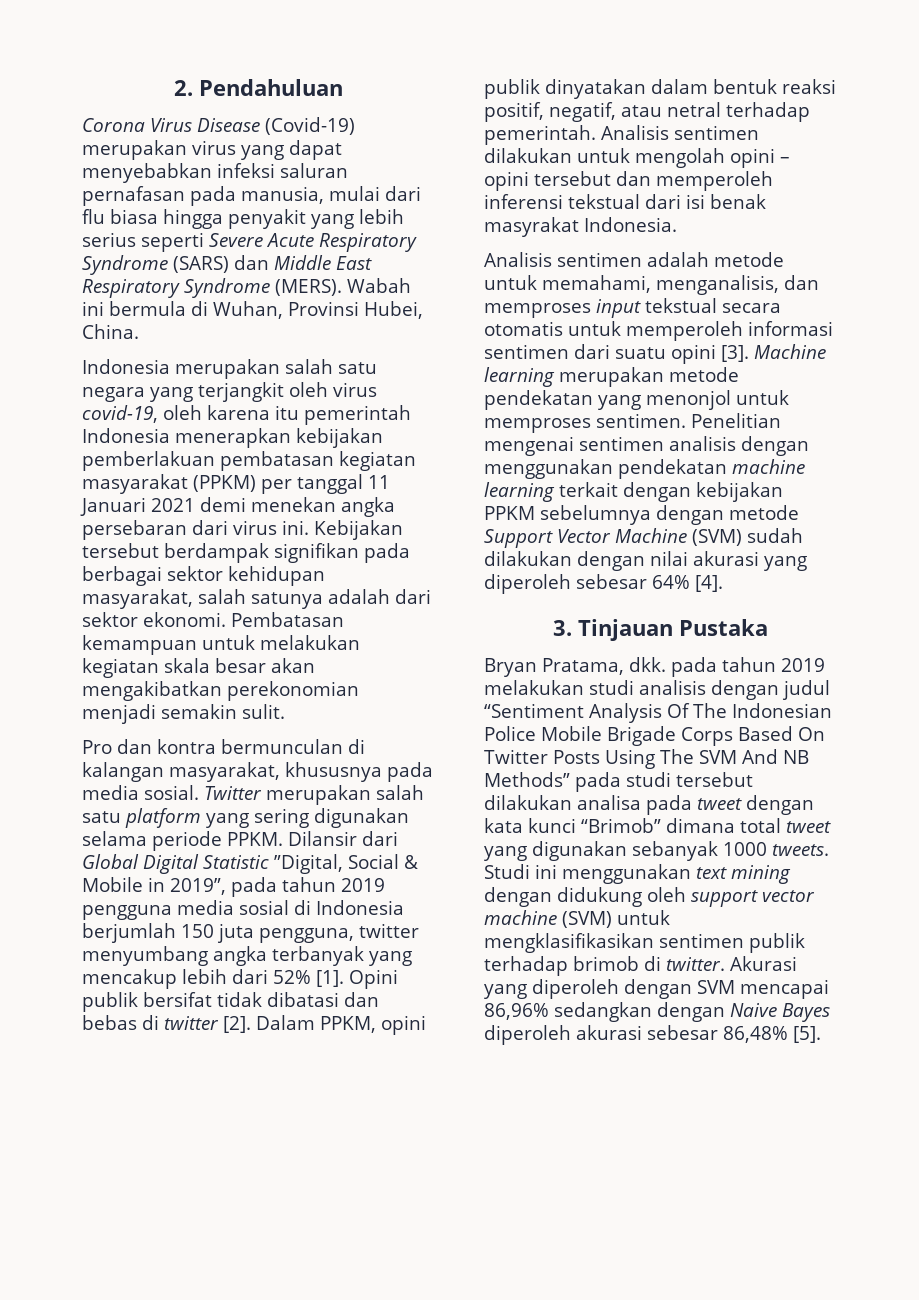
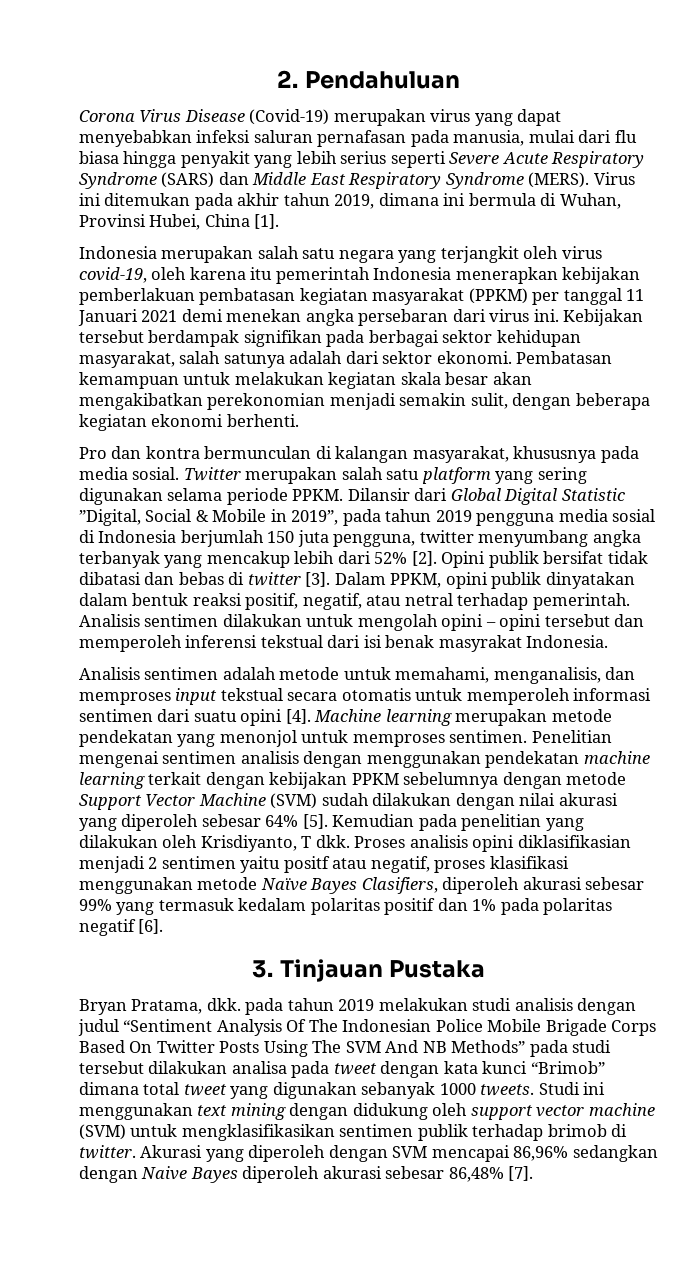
[347,278,411,293] Wabah -> [593,172,635,185] [79,193,439,210] Virus ini ditemukan pada akhir tahun 2019, dimana
[82,324,139,339] China. -> [204,214,280,229] China [1].
[242,704,285,719] sulit. -> [470,393,650,410] [79,414,299,431] sulit, dengan beberapa kegiatan ekonomi berhenti.
[316,970,344,987] [1]. -> [411,551,437,566] [2].
[223,1016,251,1033] [2]. -> [305,572,331,587] [3].
[721,345,749,362] [3]. -> [285,709,311,724] [4].
[695,575,723,592] [4]. -> [302,814,584,831] [79,835,631,852] [79,856,569,873] [79,877,645,894] [79,898,613,915] [79,919,164,936] [5]. Kemudian pada penelitian yang dilakukan oleh Krisdiyanto, T dkk. Proses analisis opini diklasifikasian menjadi 2 sentimen yaitu positf atau negatif, proses klasifikasi menggunakan metode Naïve Bayes Clasifiers, diperoleh akurasi sebesar 99% yang termasuk kedalam polaritas positif dan 1% pada polaritas negatif [6].
[793,1026,821,1043] [5]. -> [508,1166,534,1181] [7].

